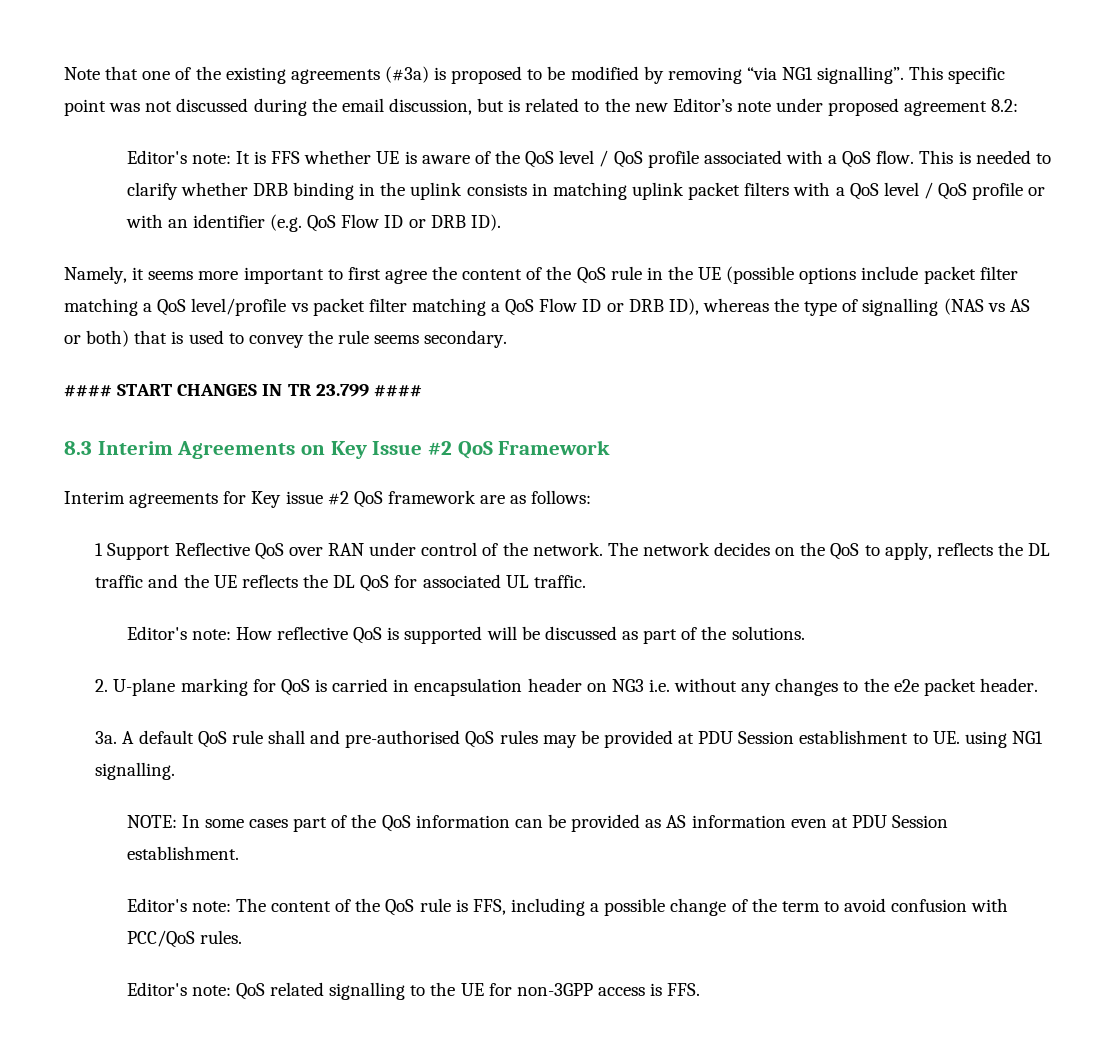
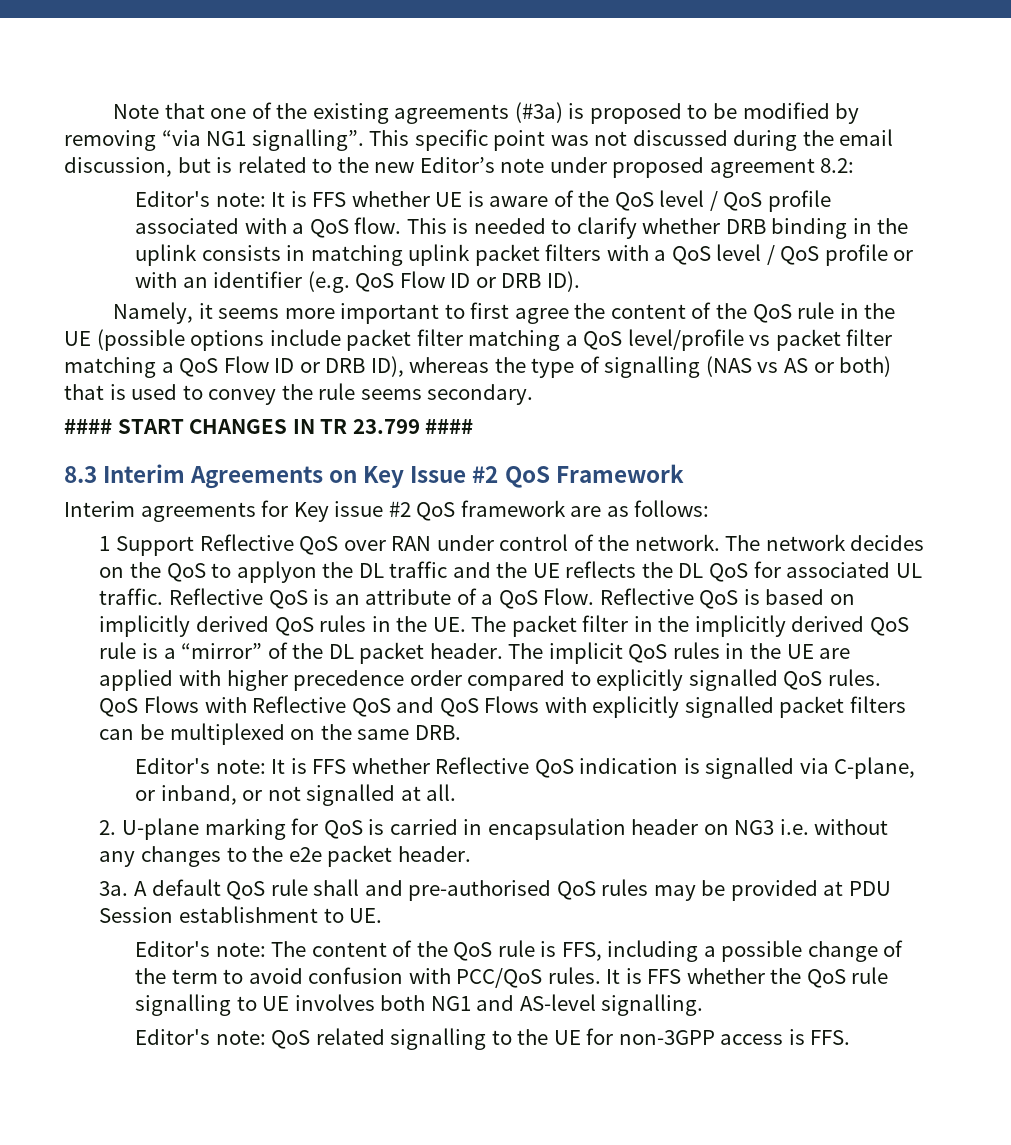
[884,542,993,560] apply, reflects -> [236,561,317,583] applyon
[126,626,805,644] // Editor's note: How reflective QoS is supported will be discussed as part of the solutions. -> [169,588,855,609] [99,615,909,637] [99,642,851,664] [99,669,881,691] [99,696,906,718] [99,723,461,745] [134,757,916,779] [134,784,457,806] Reflective QoS is an attribute of a QoS Flow. Reflective QoS is based on implicitly derived QoS rules in the UE. The packet filter in the implicitly derived QoS rule is a “mirror” of the DL packet header. The implicit QoS rules in the UE are applied with higher precedence order compared to explicitly signalled QoS rules. QoS Flows with Reflective QoS and QoS Flows with explicitly signalled packet filters can be multiplexed on the same DRB. // Editor's note: It is FFS whether Reflective QoS indication is signalled via C-plane, or inband, or not signalled at all.
[964,731,1043,748] [95,762,176,780] [126,814,949,832] [126,846,239,860] using NG1 signalling. // NOTE: In some cases part of the QoS information can be provided as AS information even at PDU Session establishment. -> (383, 915) none
(242, 937) none -> [606,967,889,988] [134,994,704,1016] It is FFS whether the QoS rule signalling to UE involves both NG1 and AS-level signalling.

